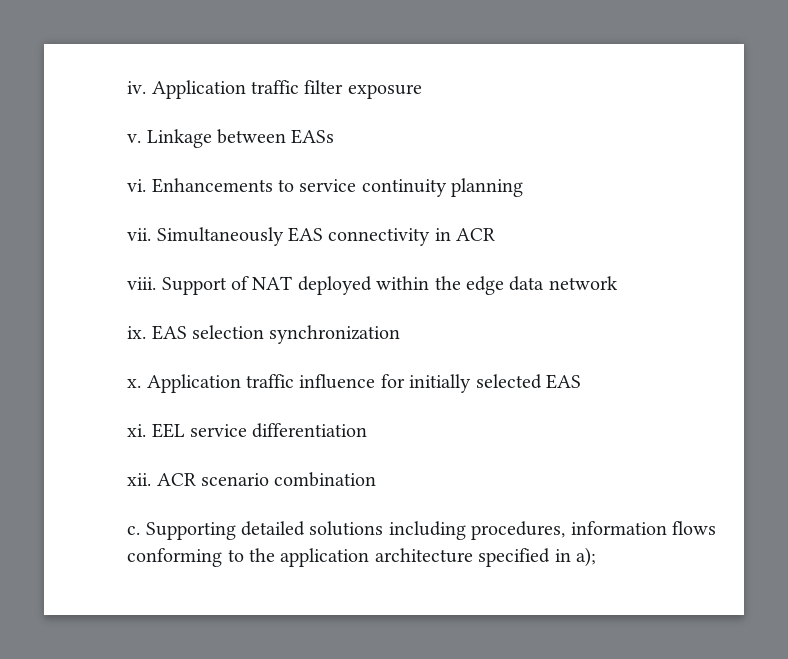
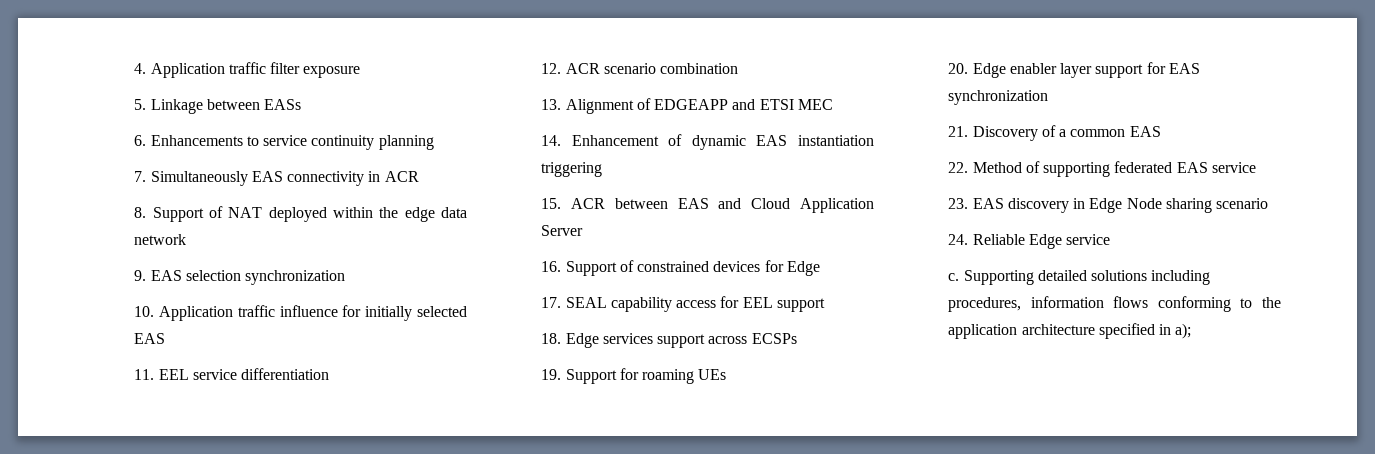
[127,81,147,94] iv. -> [134,63,147,74] 4.
[127,134,142,143] v. -> [134,99,147,110] 5.
[127,179,147,192] vi. -> [134,135,147,146] 6.
[127,228,152,241] vii. -> [134,171,147,182] 7.
[127,277,157,290] viii. -> [134,207,147,218] 8.
[127,326,147,339] ix. -> [134,270,147,281] 9.
[127,379,142,388] x. -> [134,306,155,317] 10.
[127,424,147,437] xi. -> [134,369,155,380] 11.
[127,473,152,486] xii. -> [541,63,562,74] 12.
(377, 479) none -> [541,98,834,114] [541,134,874,150] [541,162,603,177] [541,198,874,213] [541,225,584,236] [541,260,821,276] [541,296,826,312] [541,333,797,348] [541,368,727,384] [948,62,1201,78] [948,90,1049,105] [948,125,1161,141] [948,161,1257,177] [948,198,1269,213] [948,234,1111,249] // 13. Alignment of EDGEAPP and ETSI MEC // 14. Enhancement of dynamic EAS instantiation triggering // 15. ACR between EAS and Cloud Application Server // 16. Support of constrained devices for Edge // 17. SEAL capability access for EEL support // 18. Edge services support across ECSPs // 19. Support for roaming UEs // 20. Edge enabler layer support for EAS synchronization // 21. Discovery of a common EAS // 22. Method of supporting federated EAS service // 23. EAS discovery in Edge Node sharing scenario // 24. Reliable Edge service

